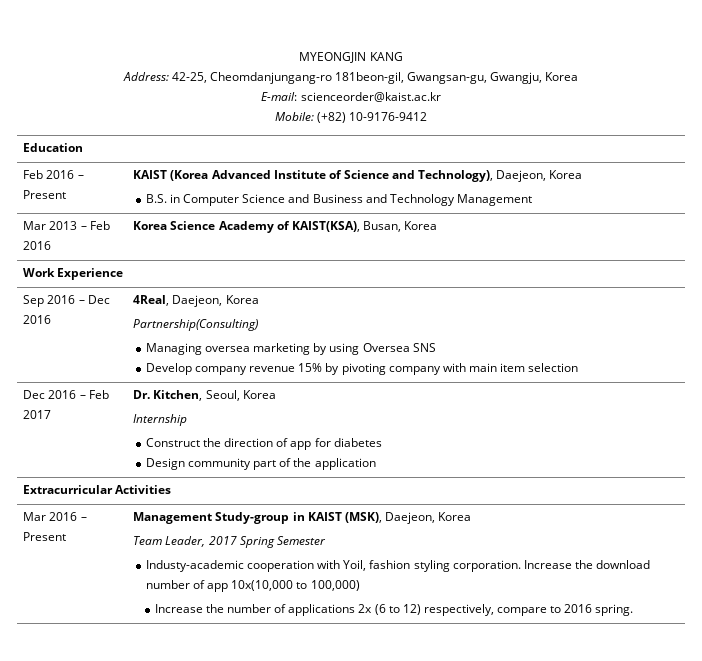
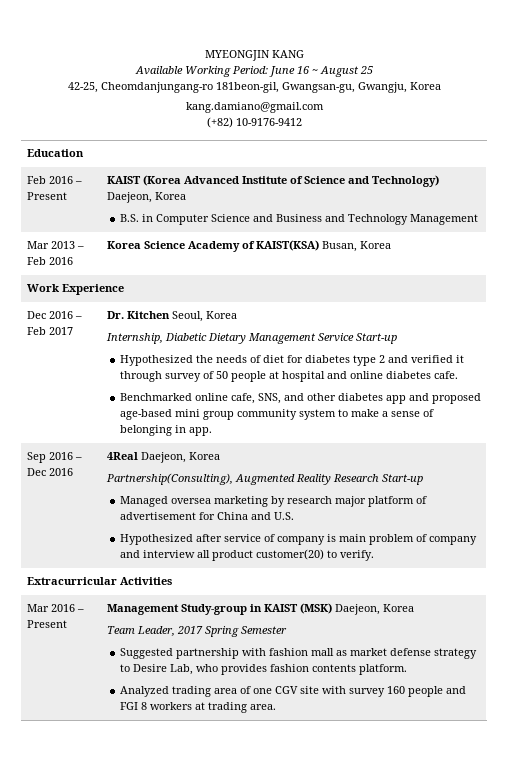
[122,72,169,81] Address: -> [134,66,373,77] Available Working Period: June 16 ~ August 25 //
[261,92,441,102] [274,112,314,121] E-mail: scienceorder@kaist.ac.kr // Mobile: -> [185,102,324,113] kang.damiano@gmail.com //
[418,170,494,182] Technology), -> [372,175,440,187] Technology)
[291,221,360,232] KAIST(KSA), -> [256,240,320,251] KAIST(KSA)
[23,295,110,307] [23,315,52,324] [133,295,259,307] [133,319,259,331] [146,343,436,355] [146,363,579,375] // Sep 2016 – Dec 2016 | 4Real, Daejeon, Korea // Partnership(Consulting) // Managing oversea marketing by using Oversea SNS // Develop company revenue 15% by pivoting company with main item selection -> (125, 289) none
[153,390,203,401] Kitchen, -> [127,311,171,319] Kitchen
[133,414,188,426] [146,438,382,450] [146,458,376,470] Internship // Construct the direction of app for diabetes // Design community part of the application -> [106,333,398,344] [119,355,464,366] [119,371,458,382] [119,393,481,404] [119,409,434,420] [119,425,212,436] [27,452,83,463] [27,468,74,476] [107,452,221,463] [106,473,424,485] [119,496,427,507] [119,512,294,520] [119,534,477,545] [119,549,374,561] Internship, Diabetic Dietary Management Service Start-up // Hypothesized the needs of diet for diabetes type 2 and verified it through survey of 50 people at hospital and online diabetes cafe. // Benchmarked online cafe, SNS, and other diabetes app and proposed age-based mini group community system to make a sense of belonging in app. // Sep 2016 – Dec 2016 | 4Real Daejeon, Korea // Partnership(Consulting), Augmented Reality Research Start-up // Managed oversea marketing by research major platform of advertisement for China and U.S. // Hypothesized after service of company is main problem of company and interview all product customer(20) to verify.
[344,512,382,523] (MSK), -> [300,603,333,614] (MSK)
[146,560,650,572] [146,580,360,592] [154,604,634,616] Industy-academic cooperation with Yoil, fashion styling corporation. Increase the download number of app 10x(10,000 to 100,000) // Increase the number of applications 2x (6 to 12) respectively, compare to 2016 spring. -> [119,648,477,659] [119,664,407,675] [119,686,466,697] [119,702,276,713] Suggested partnership with fashion mall as market defense strategy to Desire Lab, who provides fashion contents platform. // Analyzed trading area of one CGV site with survey 160 people and FGI 8 workers at trading area.

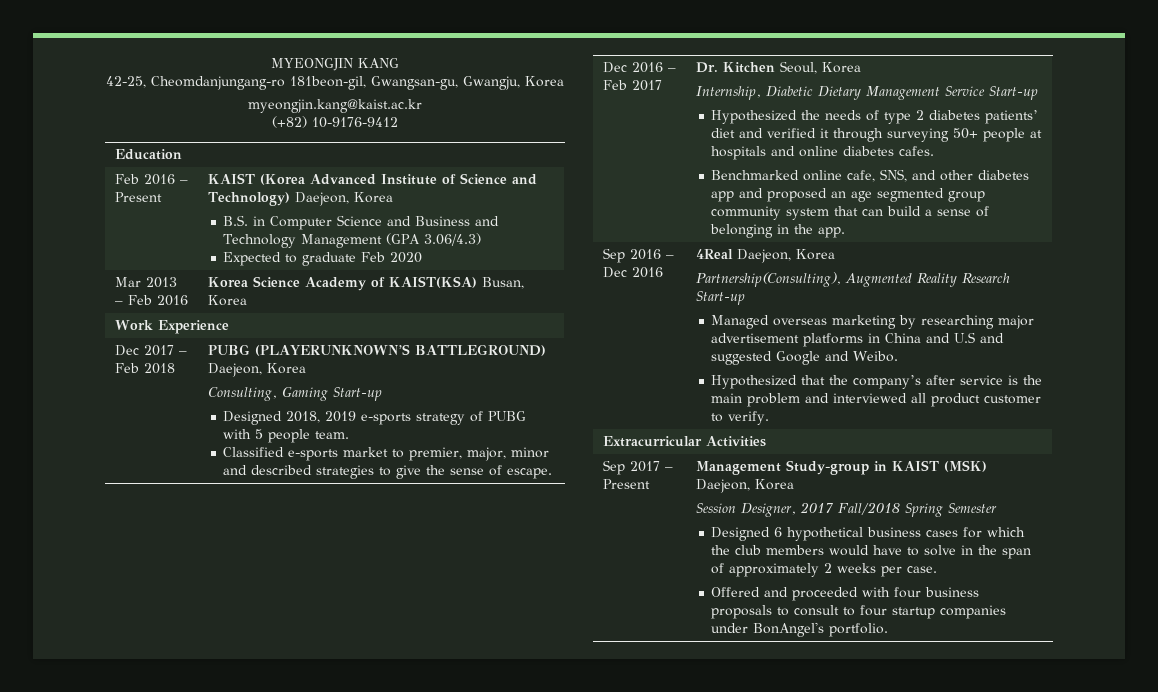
[134,66,373,77] // Available Working Period: June 16 ~ August 25 -> (399, 63) none
[185,102,324,113] kang.damiano@gmail.com -> [248,99,422,113] myeongjin.kang@kaist.ac.kr
(478, 219) none -> [386,233,482,246] [223,252,423,266] (GPA 3.06/4.3) // Expected to graduate Feb 2020
(125, 289) none -> [115,345,188,356] [115,363,176,374] [208,344,547,356] [208,363,307,377] [208,387,383,401] [223,411,527,425] [223,429,350,443] [223,447,550,461] [223,465,553,479] // Dec 2017 – Feb 2018 | PUBG (PLAYERUNKNOWN’S BATTLEGROUND) Daejeon, Korea // Consulting, Gaming Start-up // Designed 2018, 2019 e-sports strategy of PUBG with 5 people team. // Classified e-sports market to premier, major, minor and described strategies to give the sense of escape.
[262,355,385,366] diet for diabetes type 2 -> [884,110,1039,124] [711,128,736,138] type 2 diabetes patients’ diet
[164,371,228,382] survey of 50 -> [887,128,979,142] surveying 50+
[281,371,325,382] hospital -> [711,146,767,160] hospitals
[433,371,458,379] cafe. -> [899,146,935,156] cafes.
[119,409,379,420] age-based mini group community system to make -> [831,188,986,202] [711,206,922,220] an age segmented group community system that can build
(186, 429) none -> [794,224,814,234] the
[170,498,211,504] oversea -> [773,318,828,326] overseas
[286,496,427,507] [119,512,294,520] [119,534,477,545] [119,550,195,558] research major platform of advertisement for China and U.S. // Hypothesized after service of company is main problem of company and interview -> [921,315,1035,329] [711,332,1005,347] [711,351,899,365] [711,375,1043,389] [711,393,908,407] researching major advertisement platforms in China and U.S and suggested Google and Weibo. // Hypothesized that the company’s after service is the main problem and interviewed
[255,549,324,560] customer(20) -> [984,395,1042,404] customer
[27,604,76,612] Mar 2016 -> [603,460,661,475] Sep 2017
[107,626,288,637] [119,648,477,659] [119,664,407,675] [119,686,466,697] [119,702,276,713] Team Leader, 2017 Spring Semester // Suggested partnership with fashion mall as market defense strategy to Desire Lab, who provides fashion contents platform. // Analyzed trading area of one CGV site with survey 160 people and FGI 8 workers at trading area. -> [696,502,998,517] [711,527,1026,541] [711,545,1032,559] [711,563,938,577] [711,587,980,601] [711,605,1007,619] [711,622,889,637] Session Designer, 2017 Fall/2018 Spring Semester // Designed 6 hypothetical business cases for which the club members would have to solve in the span of approximately 2 weeks per case. // Offered and proceeded with four business proposals to consult to four startup companies under BonAngel's portfolio.

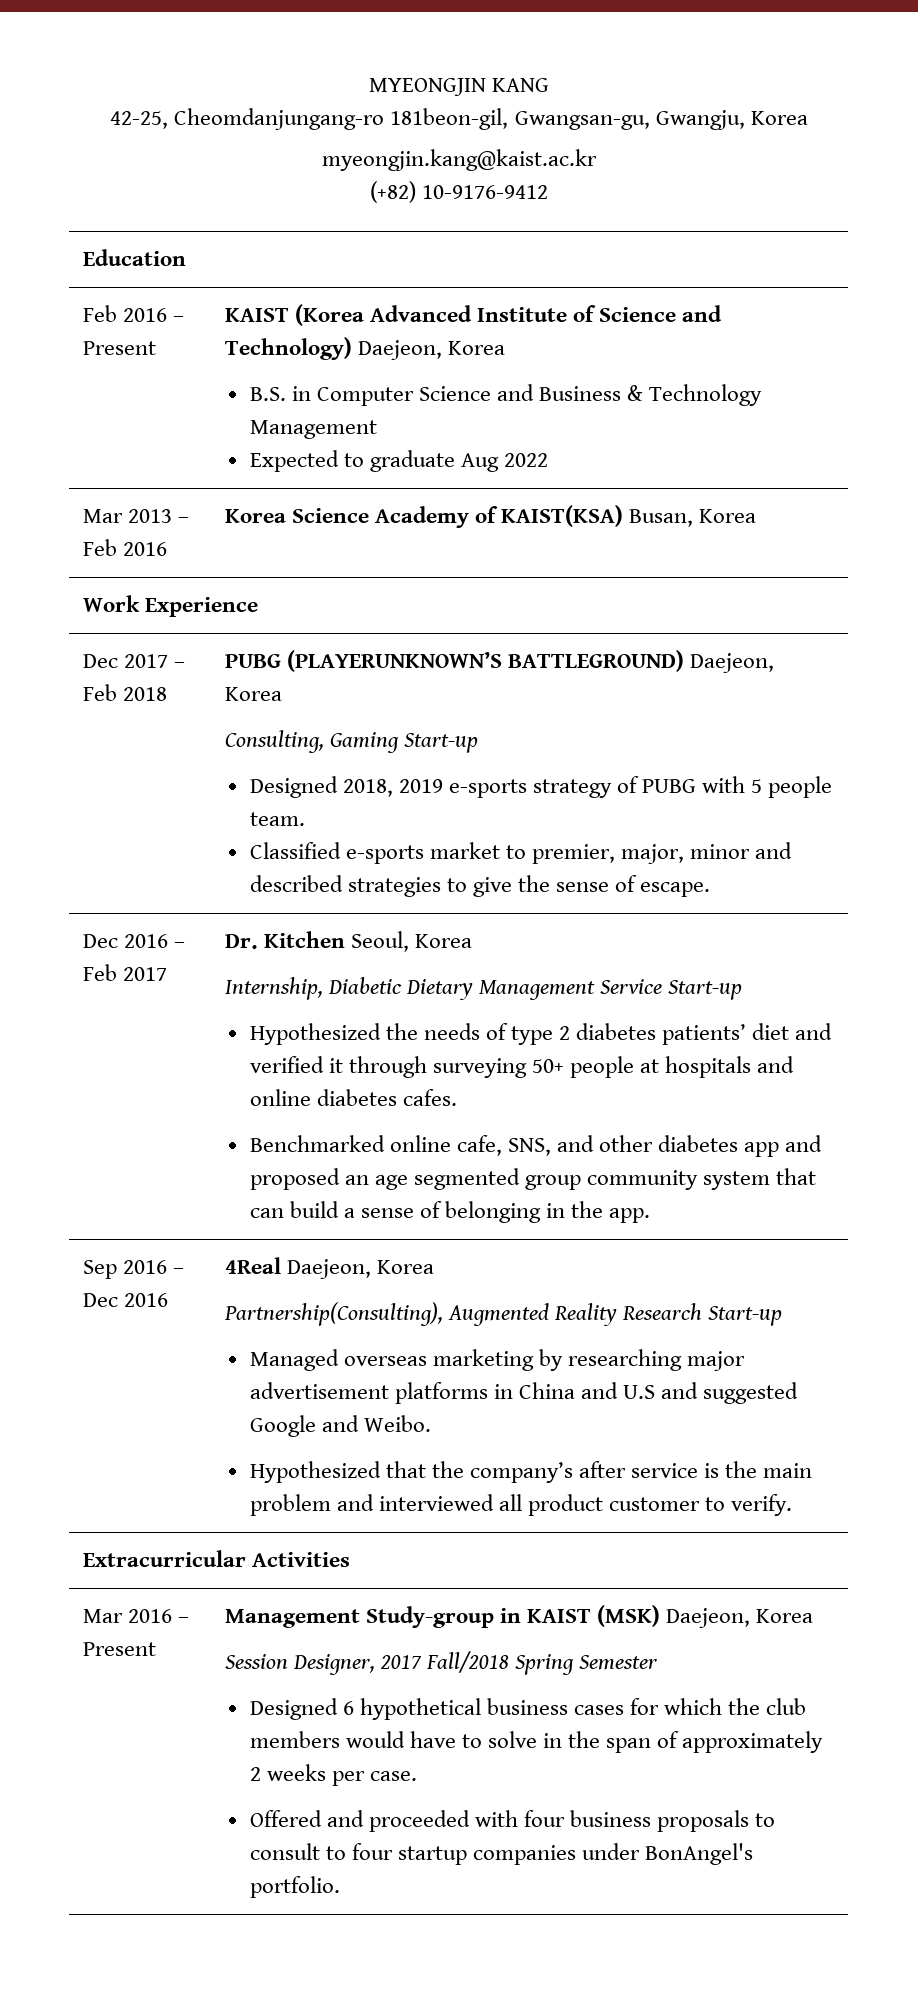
[475,216,500,226] and -> [627,385,644,401] &
[386,233,482,246] (GPA 3.06/4.3) -> (377, 429) none
[361,252,423,263] Feb 2020 -> [460,453,549,472] Aug 2022
[603,460,661,475] Sep 2017 -> [82,1609,173,1623] Mar 2016

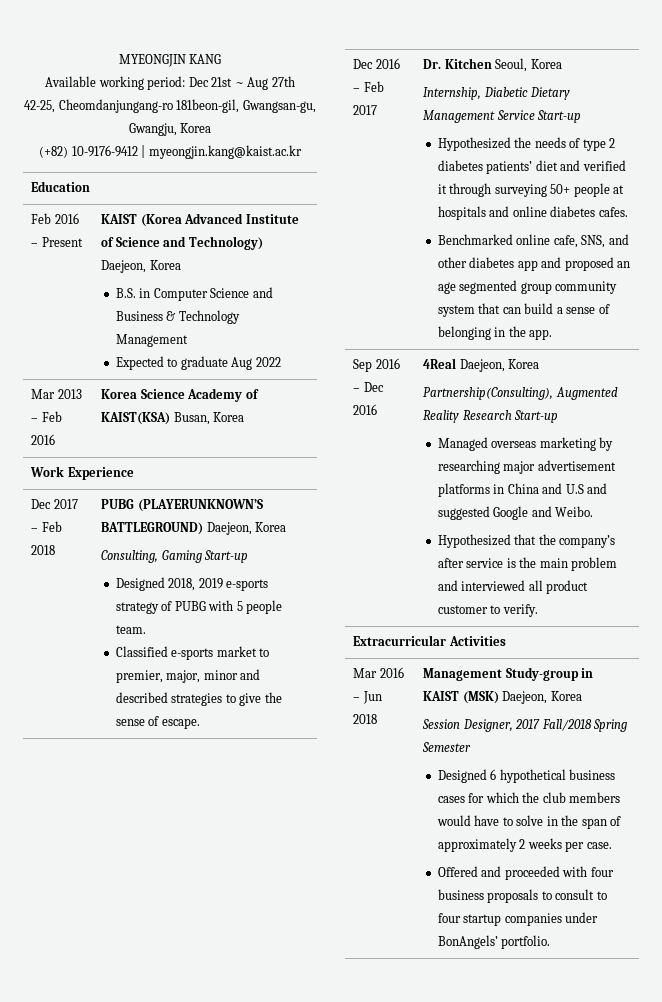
(550, 85) none -> [45,76,295,90] // Available working period: Dec 21st ~ Aug 27th
[322,149,597,171] // myeongjin.kang@kaist.ac.kr -> (212, 128) none
(549, 192) none -> [141,145,302,159] | myeongjin.kang@kaist.ac.kr
[82,1642,156,1656] Present -> [362,691,382,704] [353,714,378,724] Jun 2018
[645,1843,754,1865] BonAngel's -> [437,935,498,949] BonAngels’

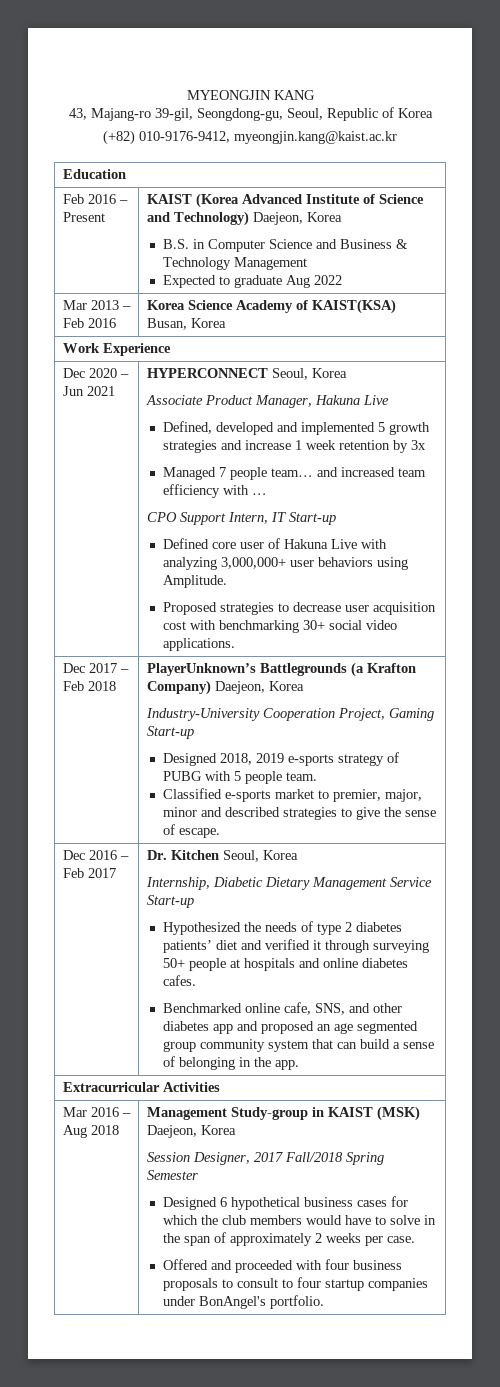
[45,76,295,90] [24,99,316,113] [128,123,177,136] Available working period: Dec 21st ~ Aug 27th // 42-25, Cheomdanjungang-ro 181beon-gil, Gwangsan-gu, Gwangju, -> [68,107,394,121] 43, Majang-ro 39-gil, Seongdong-gu, Seoul, Republic of
[71,145,146,158] 10-9176-9412 | -> [139,131,230,143] 010-9176-9412,
(134, 473) none -> [62,368,129,378] [62,386,115,396] [146,368,347,380] [145,395,389,408] [162,421,430,435] [162,440,426,453] [162,467,426,480] [162,484,267,498] [146,512,336,525] [162,538,387,549] [162,557,408,570] [162,575,227,588] [162,602,436,615] [162,620,397,633] [162,638,235,651] // Dec 2020 – Jun 2021 | HYPERCONNECT Seoul, Korea // Associate Product Manager, Hakuna Live // Defined, developed and implemented 5 growth strategies and increase 1 week retention by 3x // Managed 7 people team… and increased team efficiency with … // CPO Support Intern, IT Start-up // Defined core user of Hakuna Live with analyzing 3,000,000+ user behaviors using Amplitude. // Proposed strategies to decrease user acquisition cost with benchmarking 30+ social video applications.
[101,499,263,512] [101,522,287,535] [101,550,159,563] PUBG (PLAYERUNKNOWN’S BATTLEGROUND) Daejeon, Korea // Consulting, -> [146,662,416,677] [146,680,304,695] [145,708,385,721] PlayerUnknown’s Battlegrounds (a Krafton Company) Daejeon, Korea // Industry-University Cooperation Project,
[353,358,400,372] [353,382,384,392] [353,404,378,415] [423,358,540,372] [423,387,618,400] [423,410,559,423] [437,437,614,451] [437,460,616,474] [437,483,608,497] [437,506,594,520] [437,534,616,548] [437,557,618,571] [437,580,589,594] [437,604,538,617] // Sep 2016 – Dec 2016 | 4Real Daejeon, Korea // Partnership(Consulting), Augmented Reality Research Start-up // Managed overseas marketing by researching major advertisement platforms in China and U.S and suggested Google and Weibo. // Hypothesized that the company’s after service is the main problem and interviewed all product customer to verify. -> (299, 1065) none
[362,691,382,704] Jun -> [62,1125,87,1138] Aug
[437,935,498,949] BonAngels’ -> [198,1296,266,1309] BonAngel's

